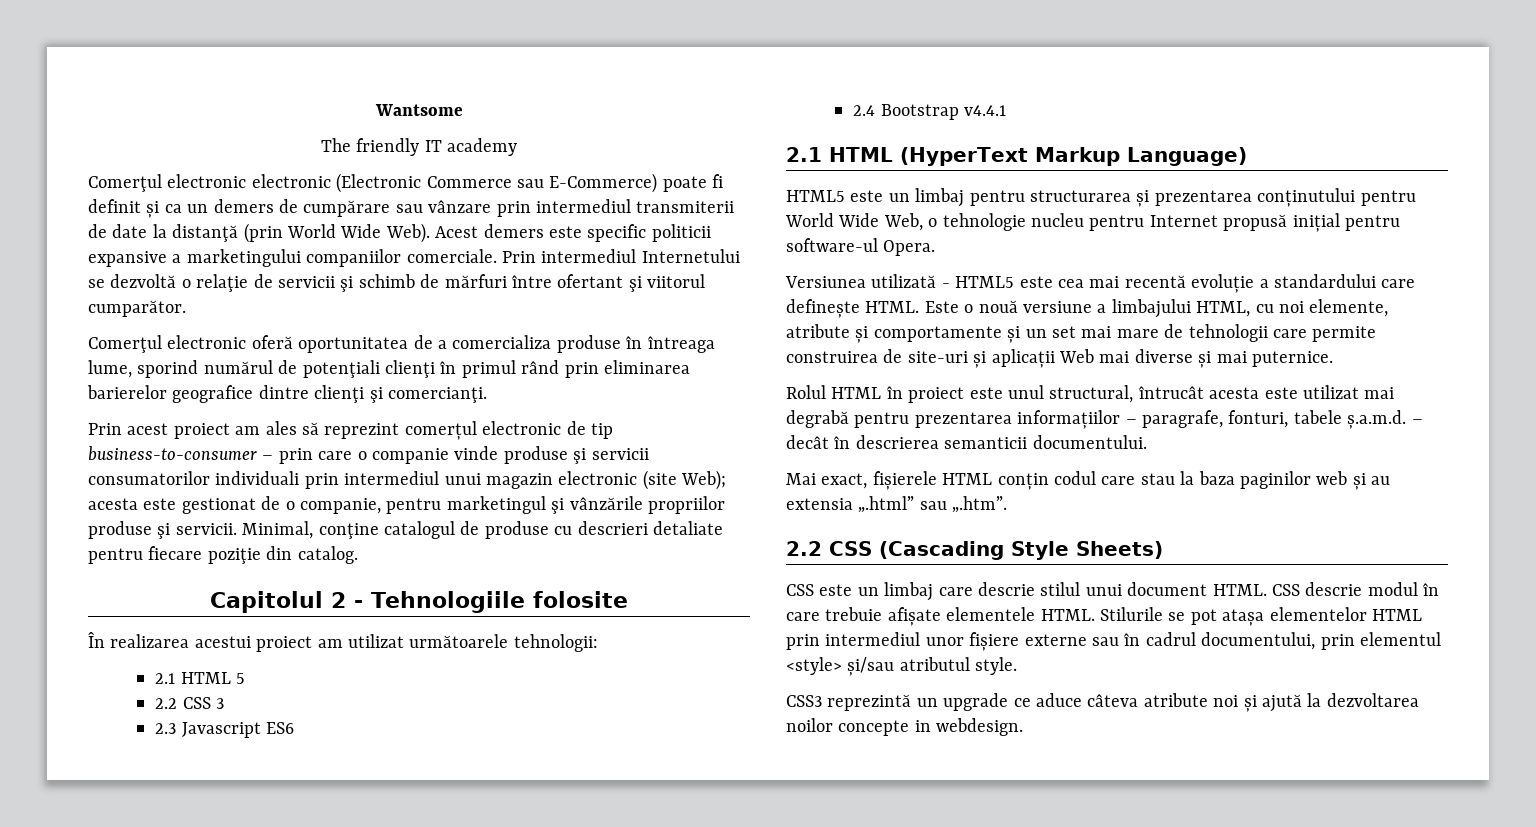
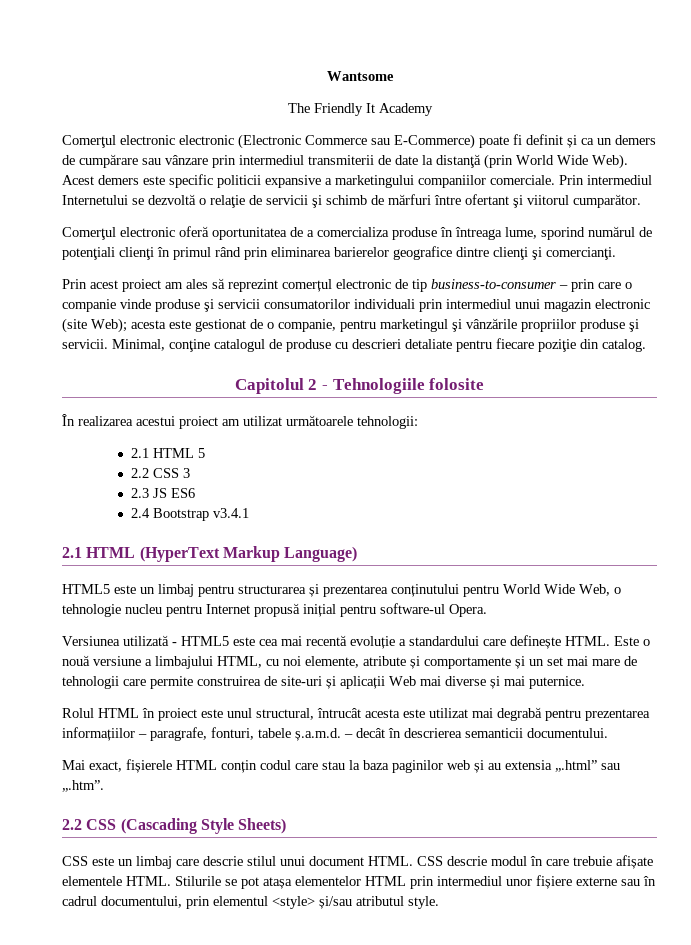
[356,138,518,156] friendly IT academy -> [313,103,433,116] Friendly It Academy
[181,722,261,738] Javascript -> [152,488,167,498] JS
[964,105,1007,116] v4.4.1 -> [212,508,249,518] v3.4.1
[786,693,1419,712] [786,718,1024,736] // CSS3 reprezintă un upgrade ce aduce câteva atribute noi și ajută la dezvoltarea noilor concepte in webdesign. -> (439, 902) none

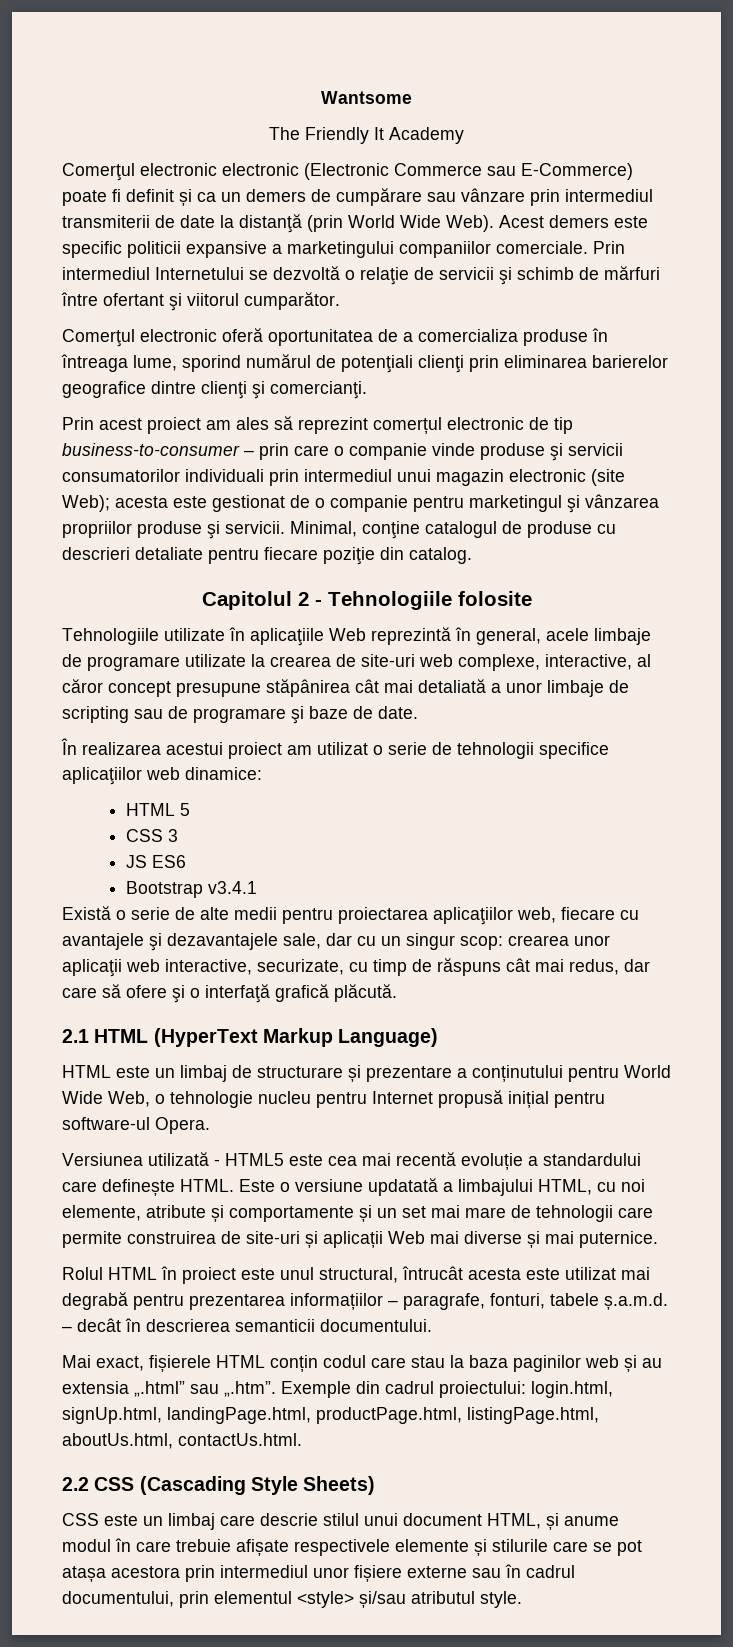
[157,247,241,260] în primul rând -> (464, 364) none
[278,319,336,332] companie, -> [330,495,408,512] companie
[466,318,517,329] vânzările -> [585,494,659,508] vânzarea
(485, 384) none -> [62,627,651,646] [62,654,651,671] [62,679,629,697] [62,706,418,724] // Tehnologiile utilizate în aplicaţiile Web reprezintă în general, acele limbaje de programare utilizate la crearea de site-uri web complexe, interactive, al căror concept presupune stăpânirea cât mai detaliată a unor limbaje de scripting sau de programare şi baze de date.
[286,415,418,429] [130,448,149,458] următoarele tehnologii: // 2.1 -> [373,742,609,759] [62,767,262,785] o serie de tehnologii specifice aplicaţiilor web dinamice: //
[130,468,149,478] 2.2 -> (190, 809) none
[130,488,149,498] 2.3 -> (178, 835) none
[130,508,150,518] 2.4 -> (186, 861) none
(249, 513) none -> [62,906,639,925] [62,933,610,951] [62,958,650,977] [62,984,397,1003] // Există o serie de alte medii pentru proiectarea aplicaţiilor web, fiecare cu avantajele şi dezavantajele sale, dar cu un singur scop: crearea unor aplicaţii web interactive, securizate, cu timp de răspuns cât mai redus, dar care să ofere şi o interfaţă grafică plăcută.
[62,584,388,597] HTML5 este un limbaj pentru structurarea și prezentarea -> [62,1065,467,1082] HTML este un limbaj de structurare și prezentare a
[62,655,141,666] nouă versiune -> [295,1178,438,1196] versiune updatată
(104, 786) none -> [281,1381,613,1398] [62,1407,599,1424] [62,1433,302,1449] Exemple din cadrul proiectului: login.html, signUp.html, landingPage.html, productPage.html, listingPage.html, aboutUs.html, contactUs.html.
[368,856,487,866] HTML. CSS descrie -> [487,1513,619,1530] HTML, și anume
[62,876,221,886] elementele HTML. Stilurile -> [294,1539,588,1556] respectivele elemente și stilurile care
[295,876,406,886] elementelor HTML -> [111,1566,180,1578] acestora

